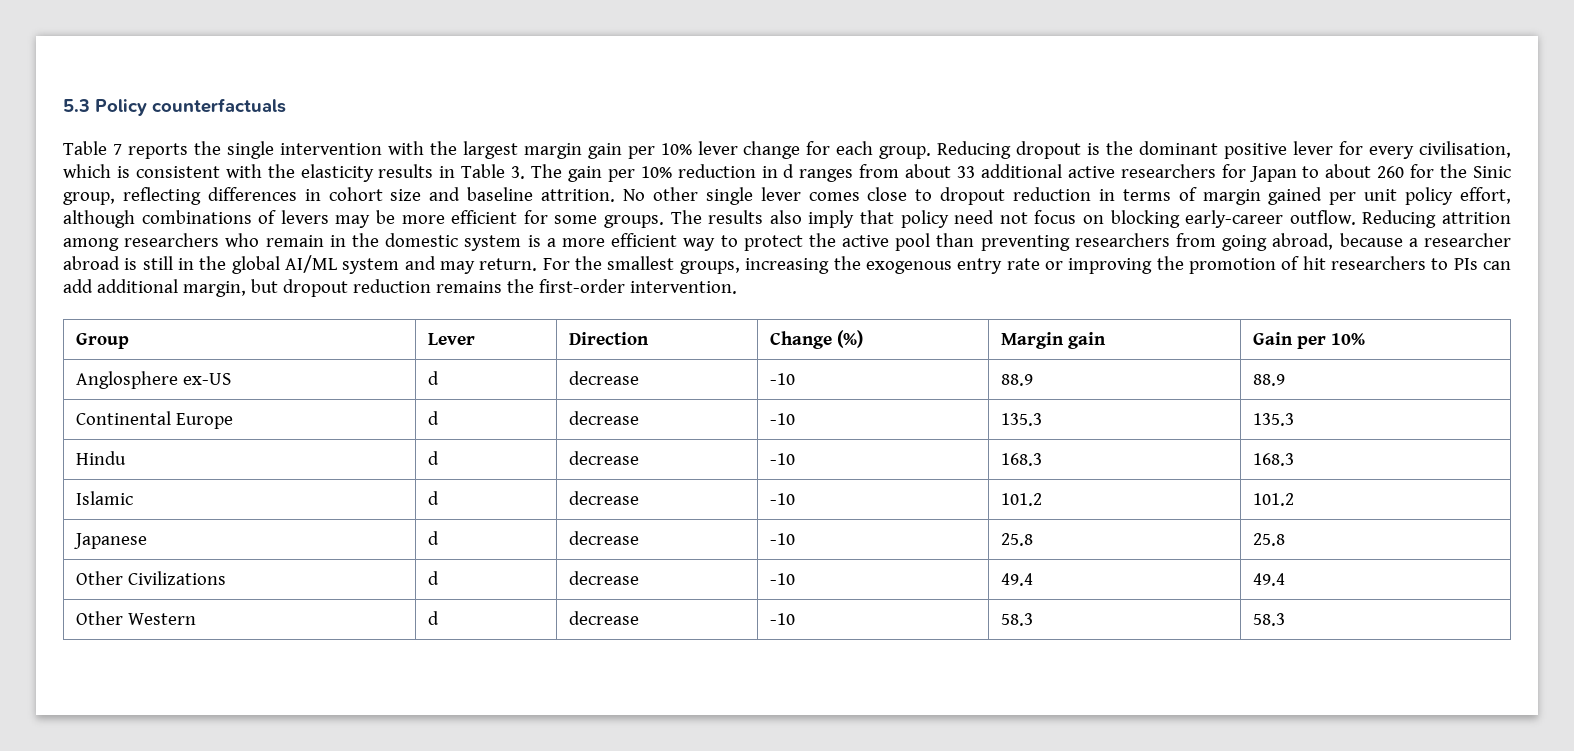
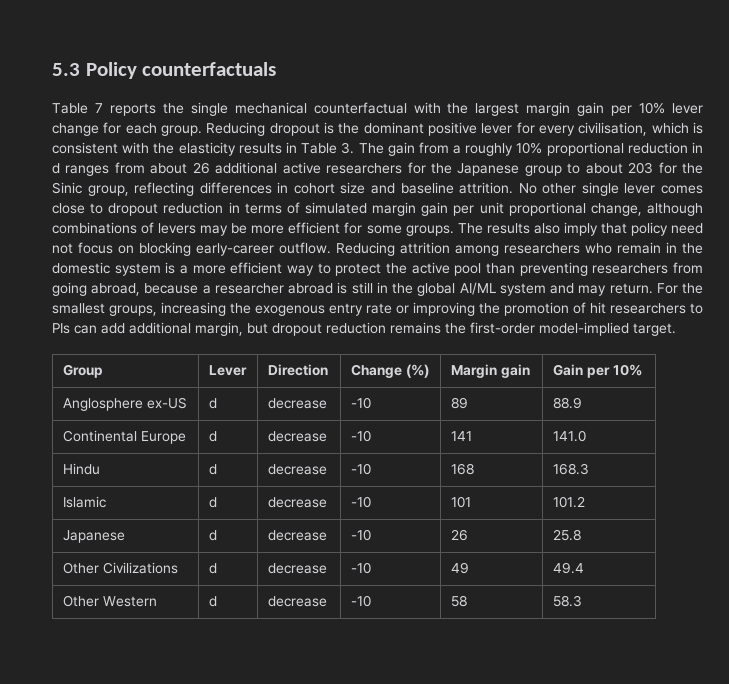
[279,143,382,155] intervention -> [234,102,407,114] mechanical counterfactual
[607,166,672,182] per 10% -> [418,142,624,156] from a roughly 10% proportional
[957,166,976,178] 33 -> [192,162,210,174] 26
[1249,166,1297,182] Japan -> [430,163,562,176] the Japanese group
[1377,166,1405,178] 260 -> [628,162,654,174] 203
[1202,187,1512,205] margin gained per unit policy effort, -> [305,202,642,216] simulated margin gain per unit proportional change,
[629,281,737,294] intervention. -> [539,322,676,336] model-implied target.
[1000,374,1033,386] 88.9 -> [450,397,468,409] 89
[1000,413,1042,426] [1252,413,1294,426] 135.3 | 135.3 -> [450,431,472,441] [552,430,586,442] 141 | 141.0
[1000,453,1042,466] 168.3 -> [450,463,474,475] 168
[1000,493,1042,506] 101.2 -> [450,496,471,508] 101
[1000,533,1033,546] 25.8 -> [450,529,468,541] 26
[1000,573,1033,586] 49.4 -> [450,562,469,574] 49
[1000,613,1033,626] 58.3 -> [450,595,467,607] 58

